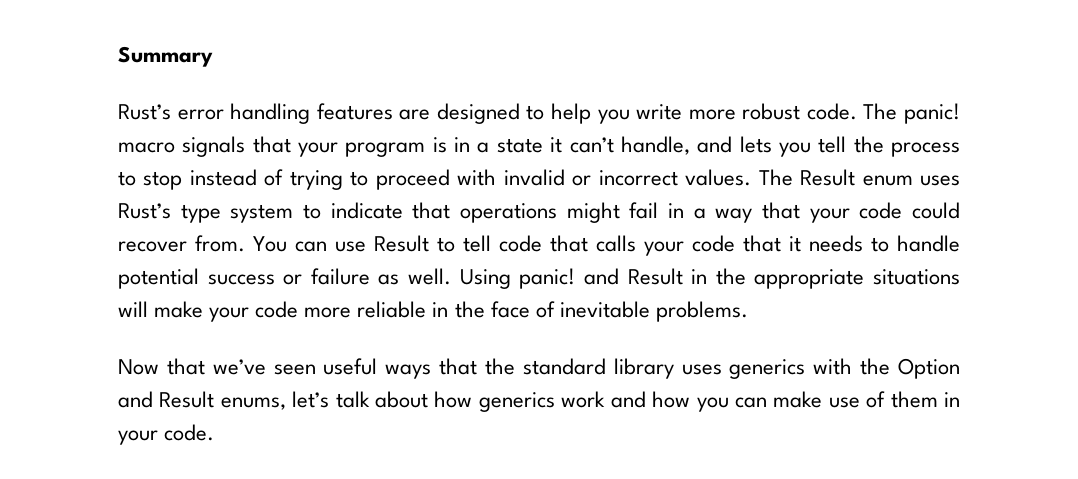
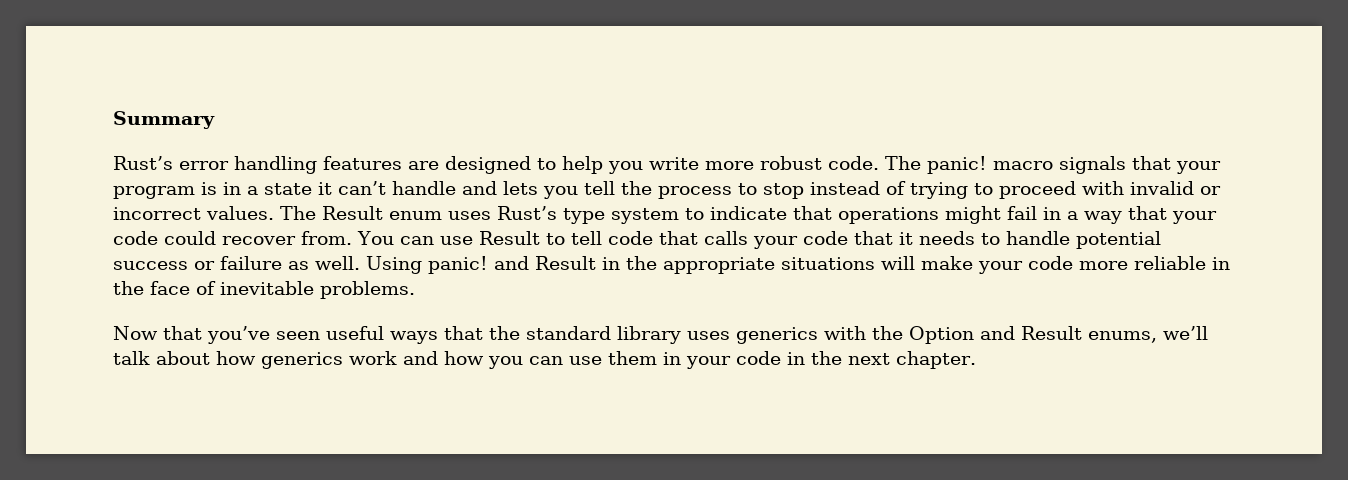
[620,136,690,155] handle, -> [392,181,456,195] handle
[212,359,266,375] we’ve -> [207,326,270,344] you’ve
[292,391,330,408] let’s -> [1163,326,1208,340] we’ll
[773,391,960,408] [118,424,215,445] make use of them in your code. -> [569,351,976,369] use them in your code in the next chapter.

